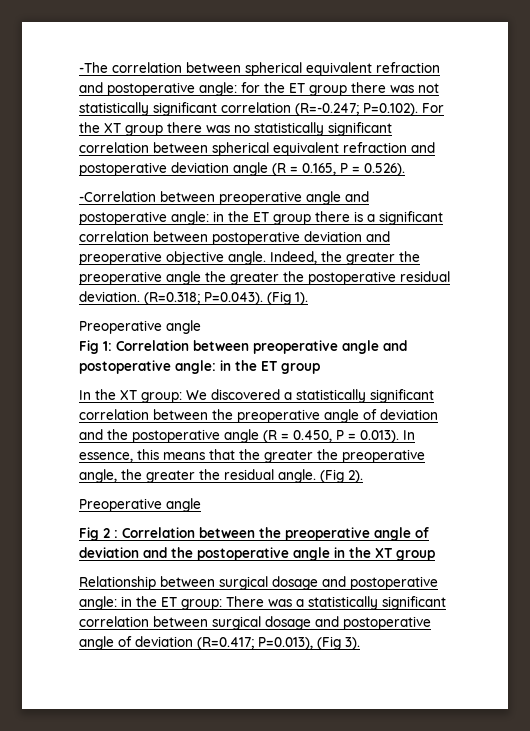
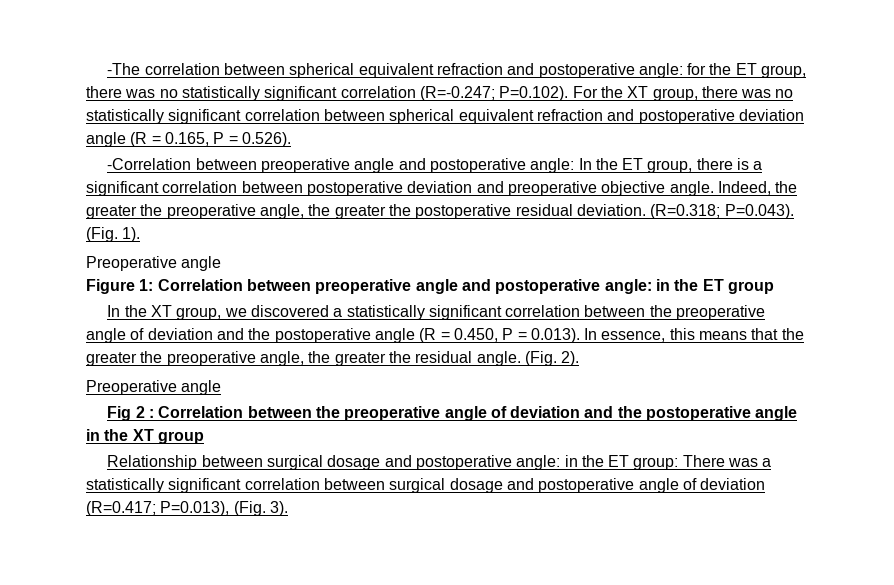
[309,82,439,96] group there was not -> [761,65,807,78] [86,86,178,98] group, there was no
[125,125,163,136] group -> [652,88,698,101] group,
[213,211,311,225] in the ET group -> [578,158,693,173] In the ET group,
[166,271,201,285] angle -> [259,204,304,219] angle,
[267,291,291,305] (Fig -> [86,227,118,242] (Fig.
[79,340,99,354] Fig -> [86,279,135,294] Figure
[141,390,207,403] group: We -> [176,307,247,320] group, we
[320,469,344,483] (Fig -> [524,351,557,366] (Fig.
[317,636,341,650] (Fig -> [233,501,266,516] (Fig.

